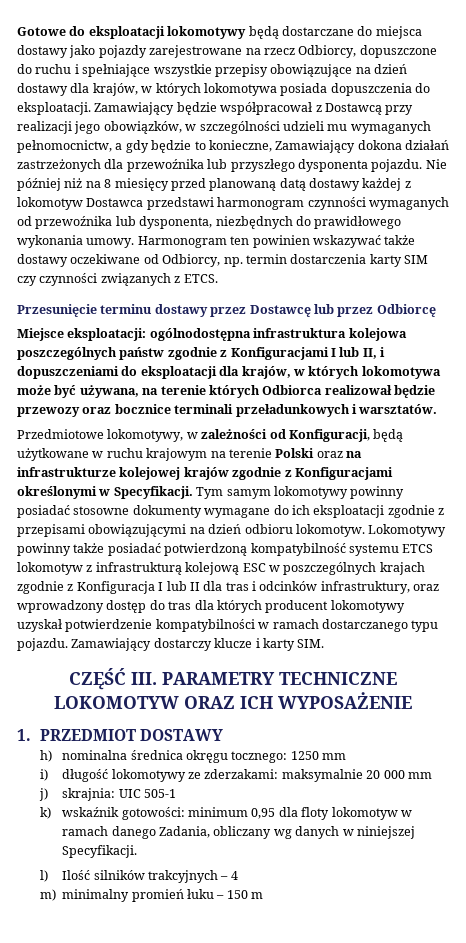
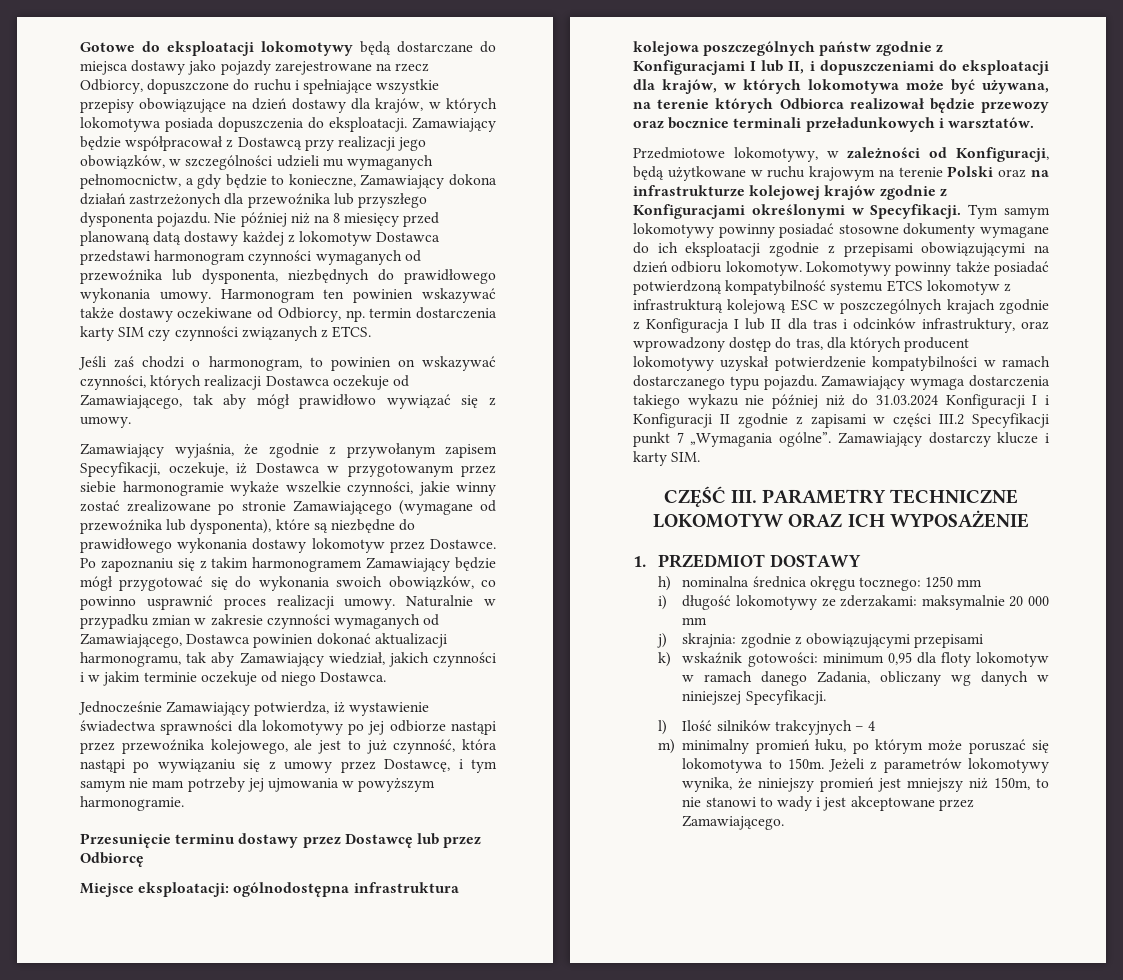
(218, 278) none -> [78,356,496,371] [80,375,409,390] [80,394,496,409] [80,416,131,428] [80,443,497,458] [80,462,496,477] [80,481,496,496] [80,500,496,515] [80,519,416,534] [80,538,496,553] [80,557,496,572] [80,576,496,591] [80,595,496,610] [80,614,440,629] [80,633,447,648] [80,652,496,667] [80,671,387,686] [78,701,429,716] [80,720,496,735] [80,739,497,754] [80,759,498,773] [80,777,436,792] [80,796,184,811] // Jeśli zaś chodzi o harmonogram, to powinien on wskazywać czynności, których realizacji Dostawca oczekuje od Zamawiającego, tak aby mógł prawidłowo wywiązać się z umowy. // Zamawiający wyjaśnia, że zgodnie z przywołanym zapisem Specyfikacji, oczekuje, iż Dostawca w przygotowanym przez siebie harmonogramie wykaże wszelkie czynności, jakie winny zostać zrealizowane po stronie Zamawiającego (wymagane od przewoźnika lub dysponenta), które są niezbędne do prawidłowego wykonania dostawy lokomotyw przez Dostawce. Po zapoznaniu się z takim harmonogramem Zamawiający będzie mógł przygotować się do wykonania swoich obowiązków, co powinno usprawnić proces realizacji umowy. Naturalnie w przypadku zmian w zakresie czynności wymaganych od Zamawiającego, Dostawca powinien dokonać aktualizacji harmonogramu, tak aby Zamawiający wiedział, jakich czynności i w jakim terminie oczekuje od niego Dostawca. // Jednocześnie Zamawiający potwierdza, iż wystawienie świadectwa sprawności dla lokomotywy po jej odbiorze nastąpi przez przewoźnika kolejowego, ale jest to już czynność, która nastąpi po wywiązaniu się z umowy przez Dostawcę, i tym samym nie mam potrzeby jej ujmowania w powyższym harmonogramie.
[168,601,192,610] tras -> [795,338,823,350] tras,
(152, 644) none -> [910,375,1050,390] [633,394,1049,409] [633,413,1049,428] [633,432,922,447] wymaga dostarczenia takiego wykazu nie później niż do 31.03.2024 Konfiguracji I i Konfiguracji II zgodnie z zapisami w części III.2 Specyfikacji punkt 7 „Wymagania ogólne”. Zamawiający
[118,789,177,798] UIC 505-1 -> [740,633,984,648] zgodnie z obowiązującymi przepisami
[187,889,264,899] łuku – 150 m -> [815,739,1049,754] [682,758,1049,773] [682,777,1049,792] [682,796,974,811] [682,815,785,830] łuku, po którym może poruszać się lokomotywa to 150m. Jeżeli z parametrów lokomotywy wynika, że niniejszy promień jest mniejszy niż 150m, to nie stanowi to wady i jest akceptowane przez Zamawiającego.

